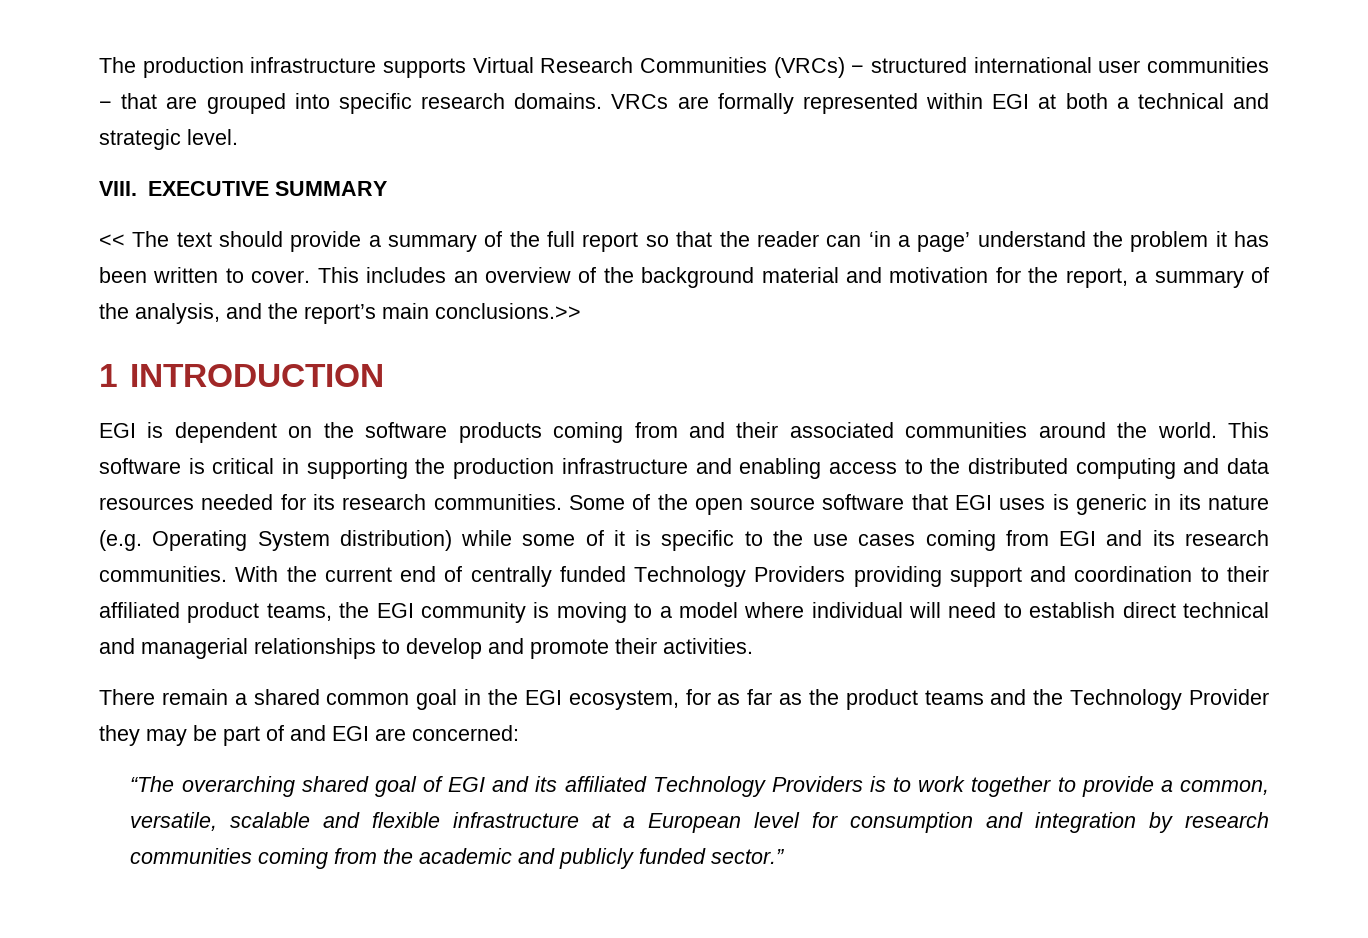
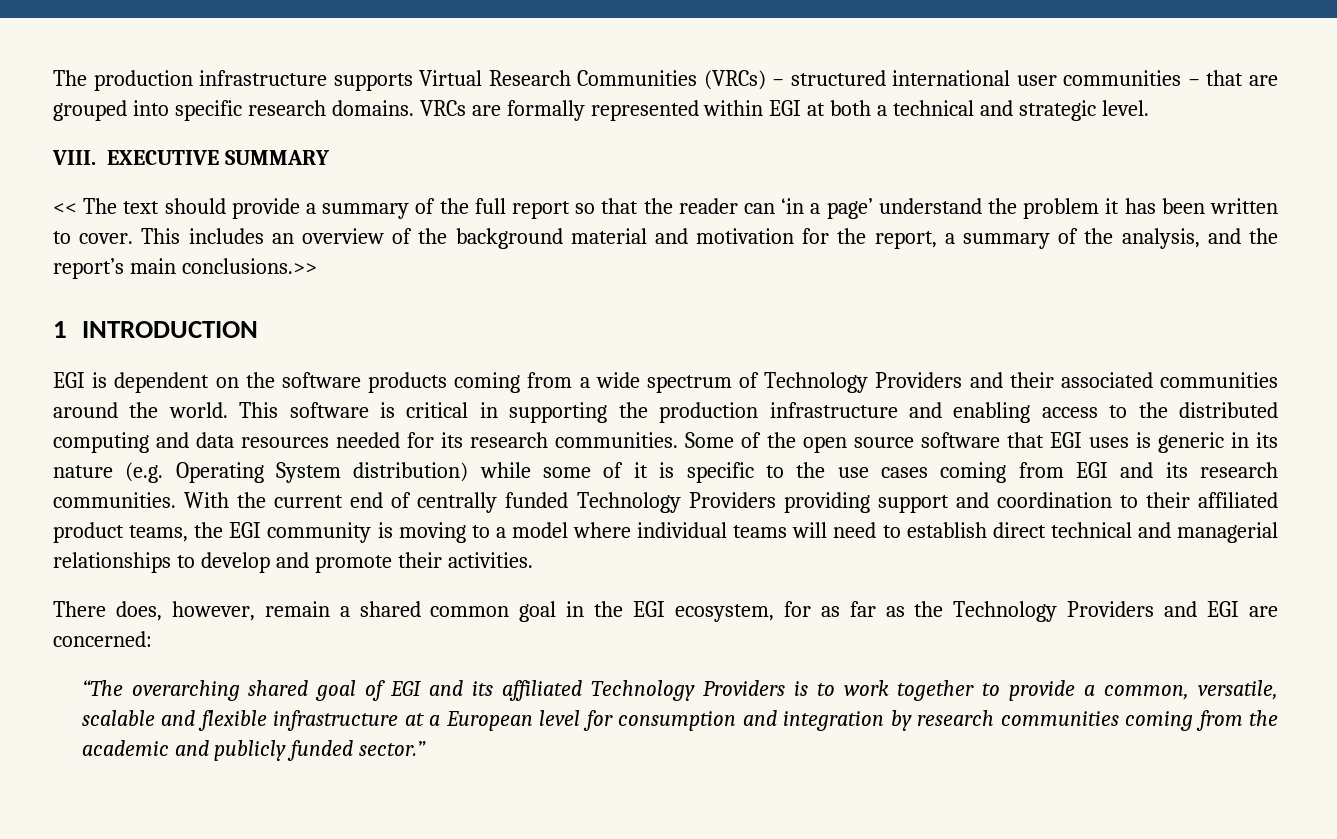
(678, 430) none -> [579,372,963,393] a wide spectrum of Technology Providers
(903, 610) none -> [733,525,788,538] teams
(155, 697) none -> [115,601,255,621] does, however,
[845,689,1270,710] [99,725,284,746] product teams and the Technology Provider they may be part of -> [953,601,1155,622] Technology Providers

